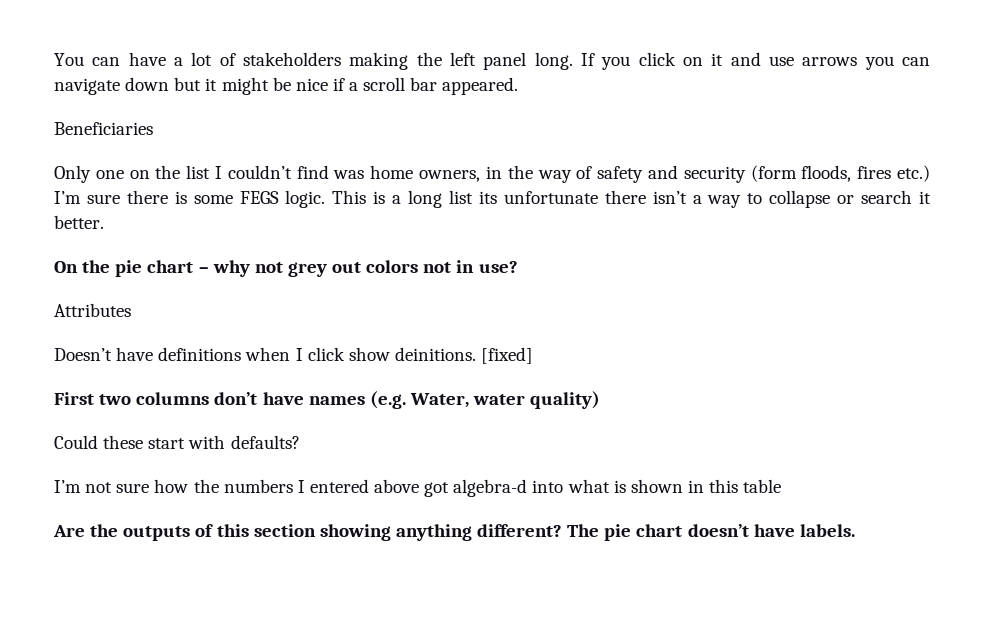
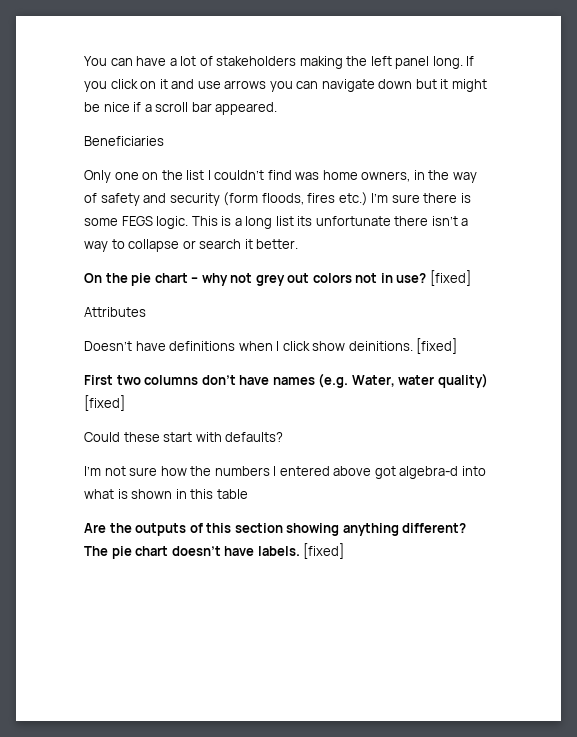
(518, 267) none -> [429,270,471,286] [fixed]
(601, 400) none -> [84,395,125,411] [fixed]
(855, 530) none -> [303,543,345,559] [fixed]

